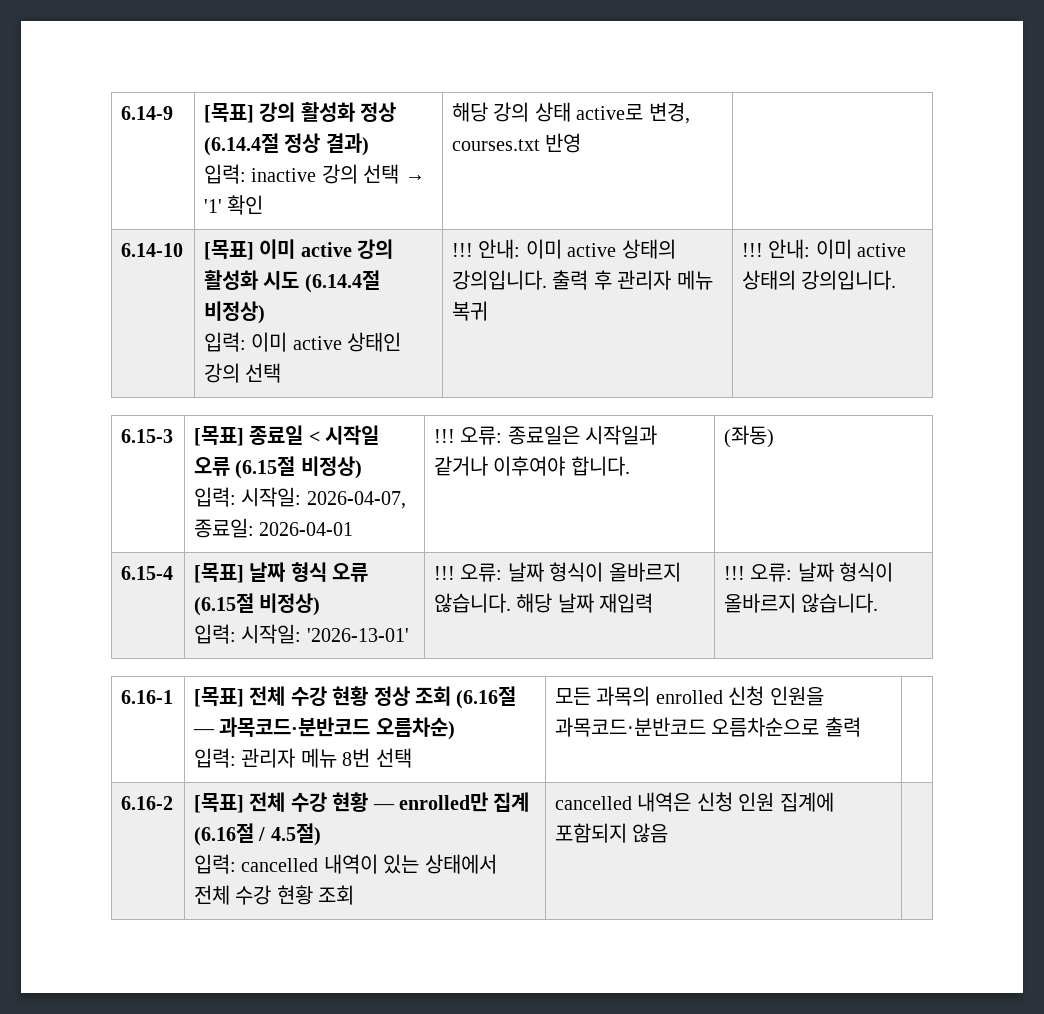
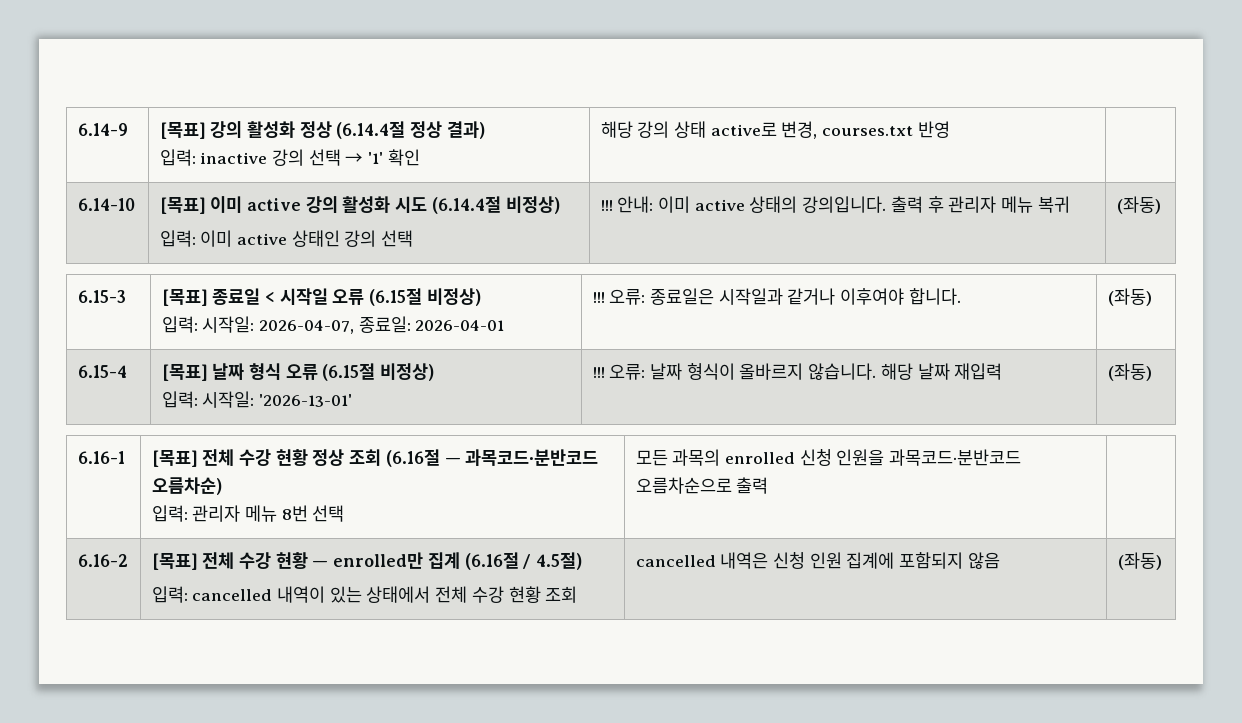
[742,239,907,259] [742,270,897,290] !!! 안내: 이미 active 상태의 강의입니다. -> [1116,196,1161,214] (좌동)
[724,562,894,582] [724,593,879,613] !!! 오류: 날짜 형식이 올바르지 않습니다. -> [1107,363,1152,381] (좌동)
(669, 833) none -> [1117,552,1162,570] (좌동)

